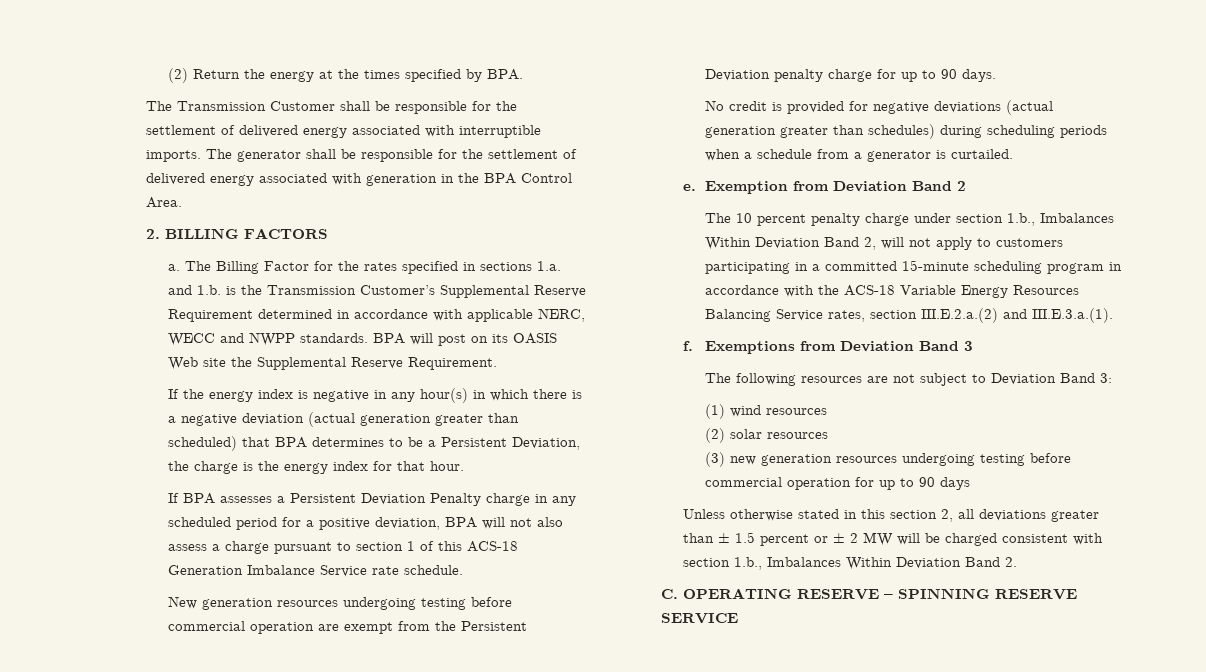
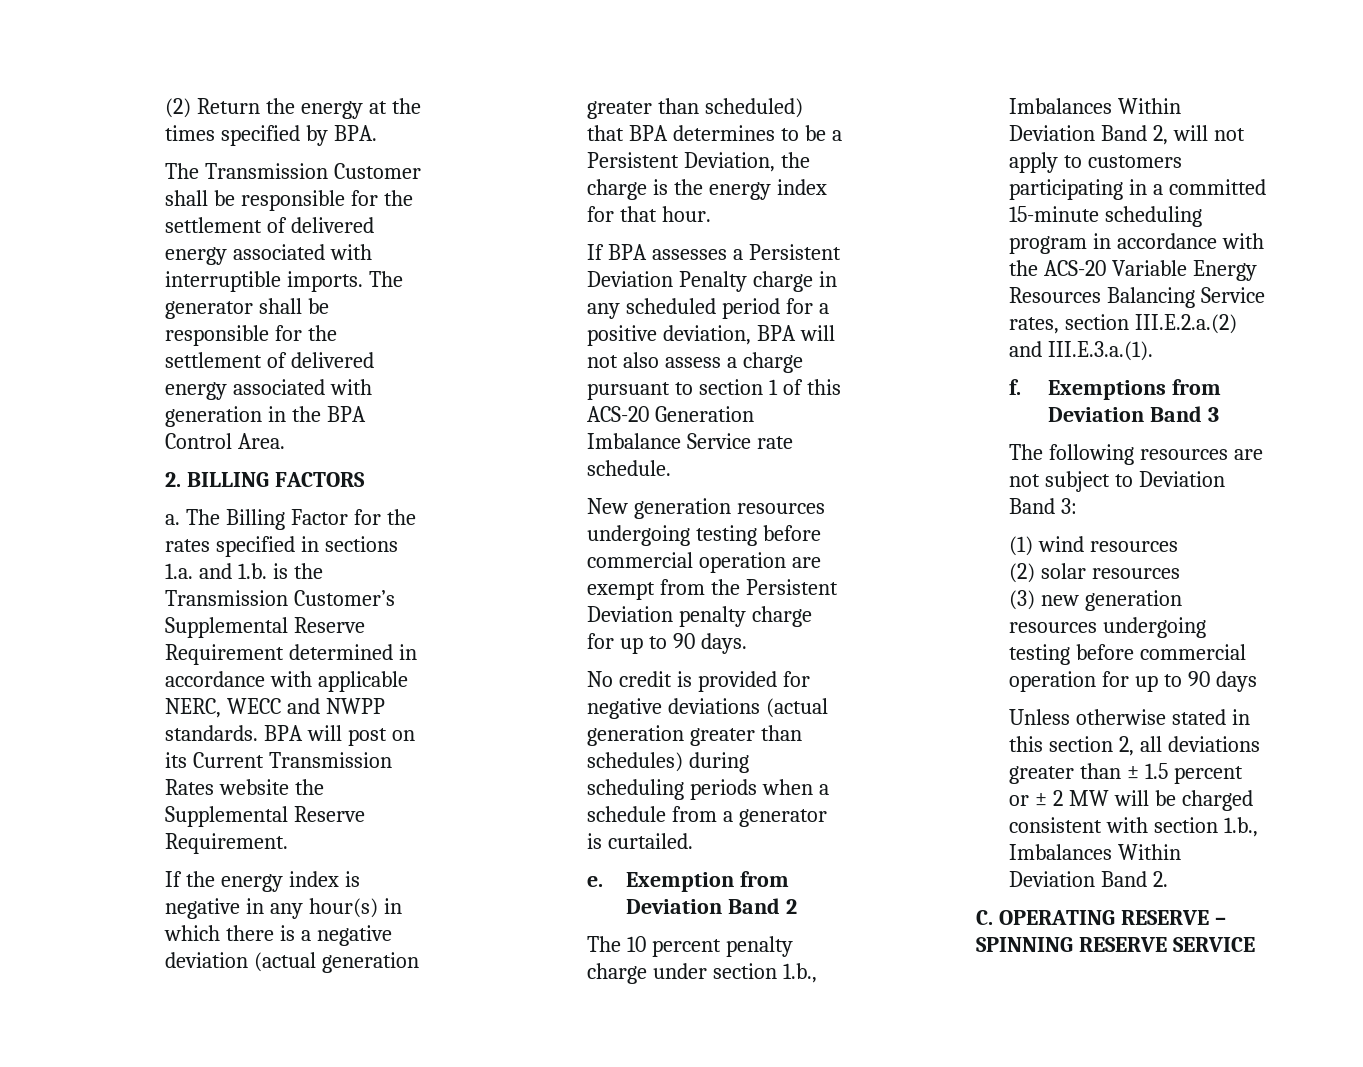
[513,333,558,344] [168,357,227,370] OASIS Web site -> [193,752,392,768] [165,779,290,795] Current Transmission Rates website
[467,541,519,552] ACS-18 -> [587,406,650,422] ACS-20
[844,285,896,296] ACS-18 -> [1044,260,1107,276] ACS-20

